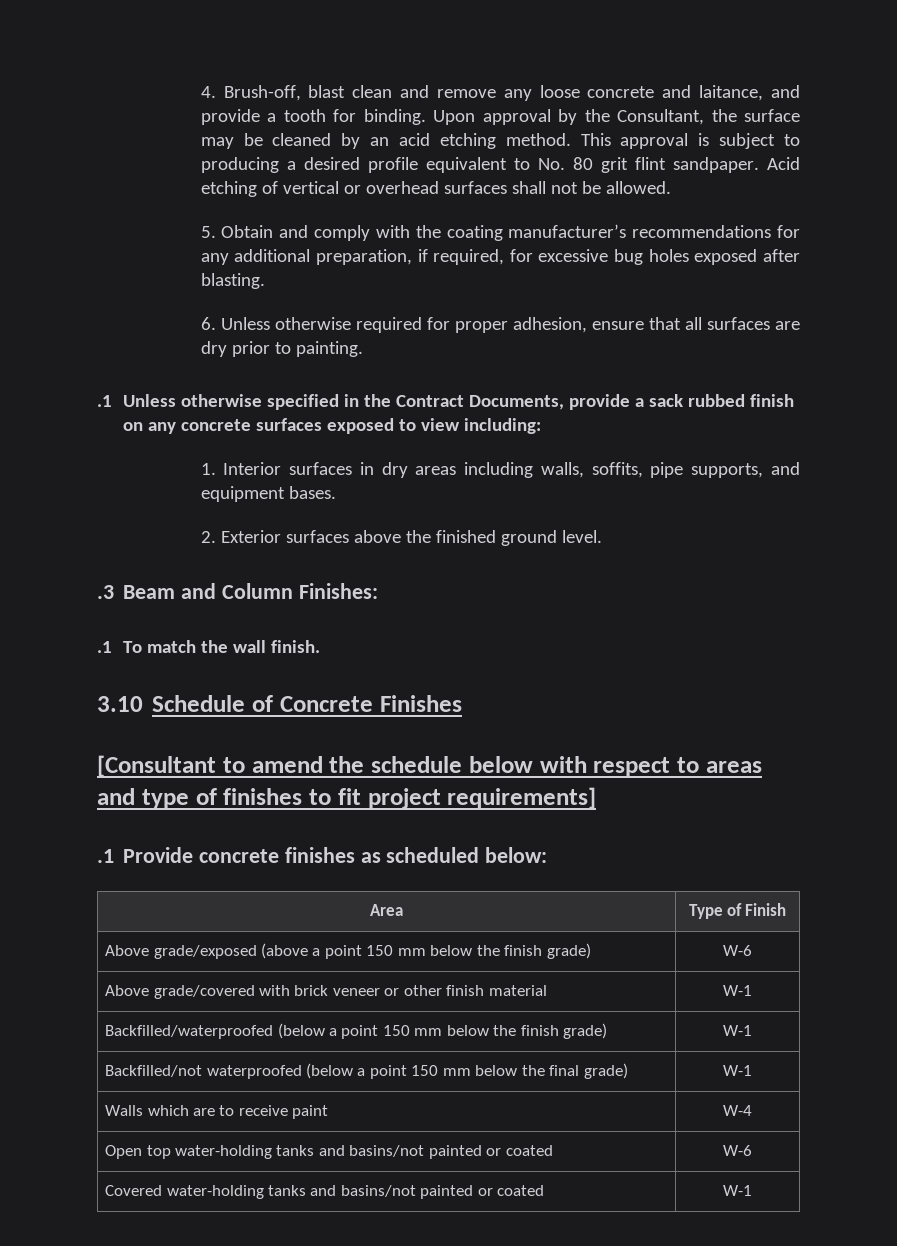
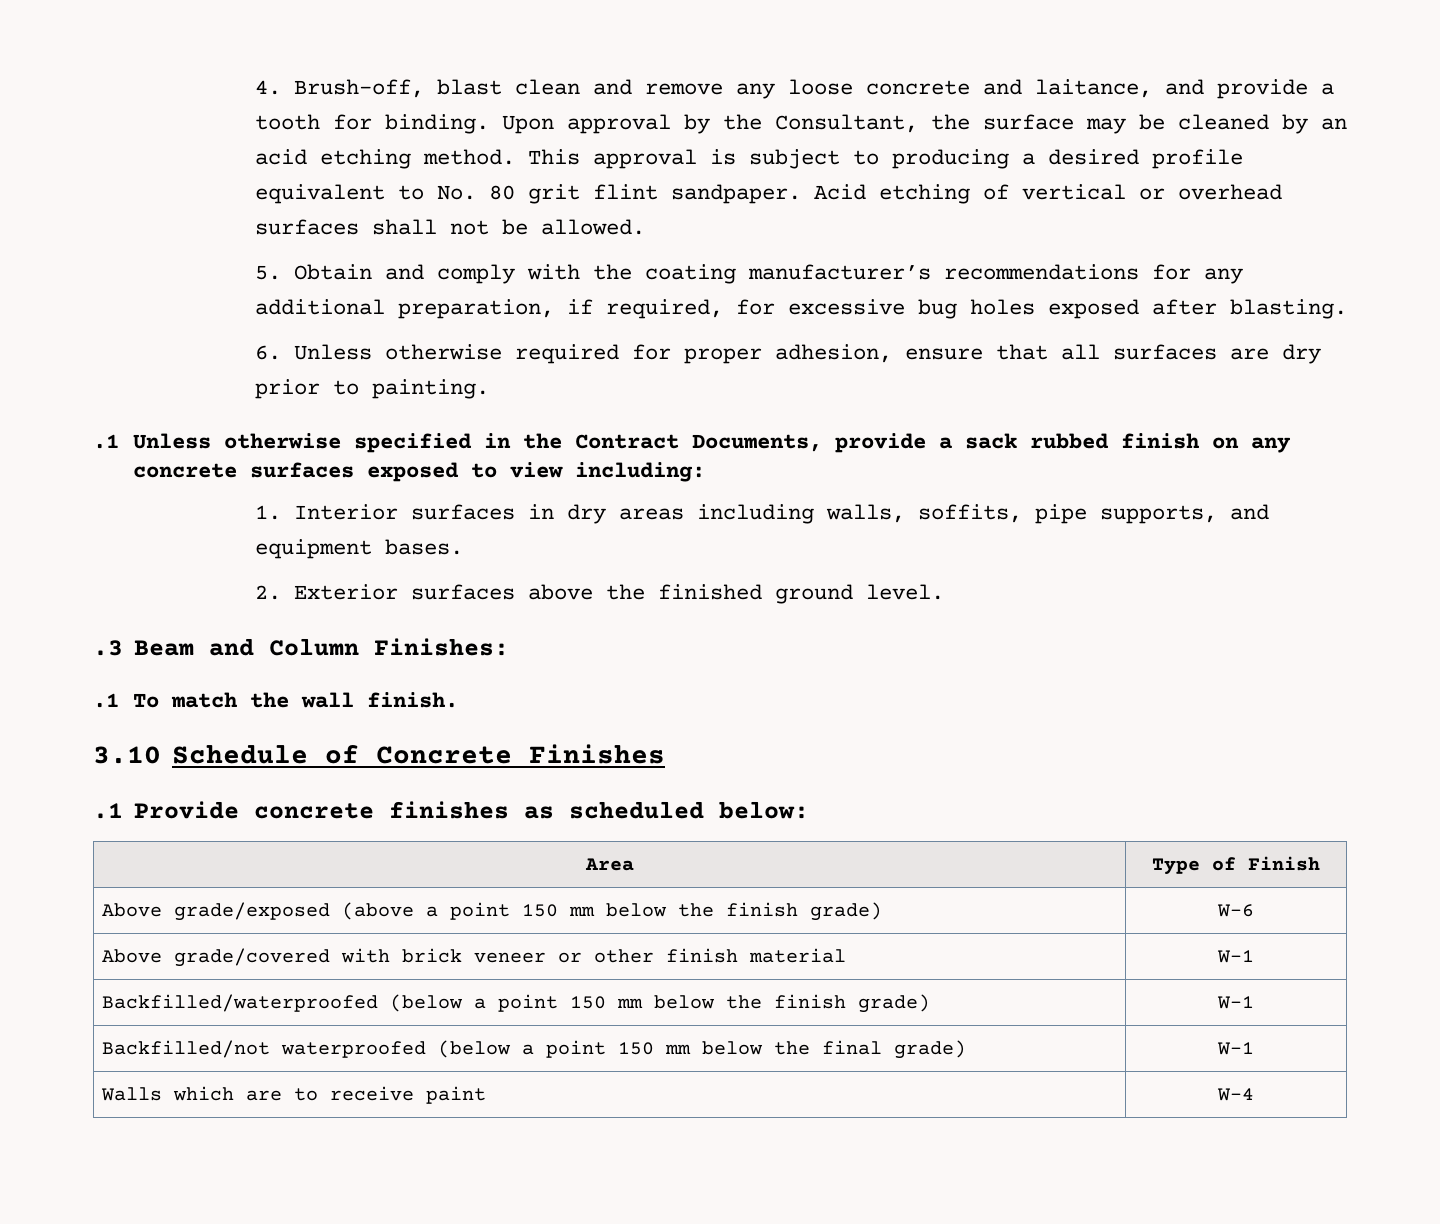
[97,755,762,777] [97,787,597,809] // [Consultant to amend the schedule below with respect to areas and type of finishes to fit project requirements] -> (666, 754) none
[105,1145,553,1159] [723,1145,752,1156] [105,1185,545,1199] [723,1185,752,1196] // Open top water-holding tanks and basins/not painted or coated | W-6 // Covered water-holding tanks and basins/not painted or coated | W-1 -> (1254, 1094) none

